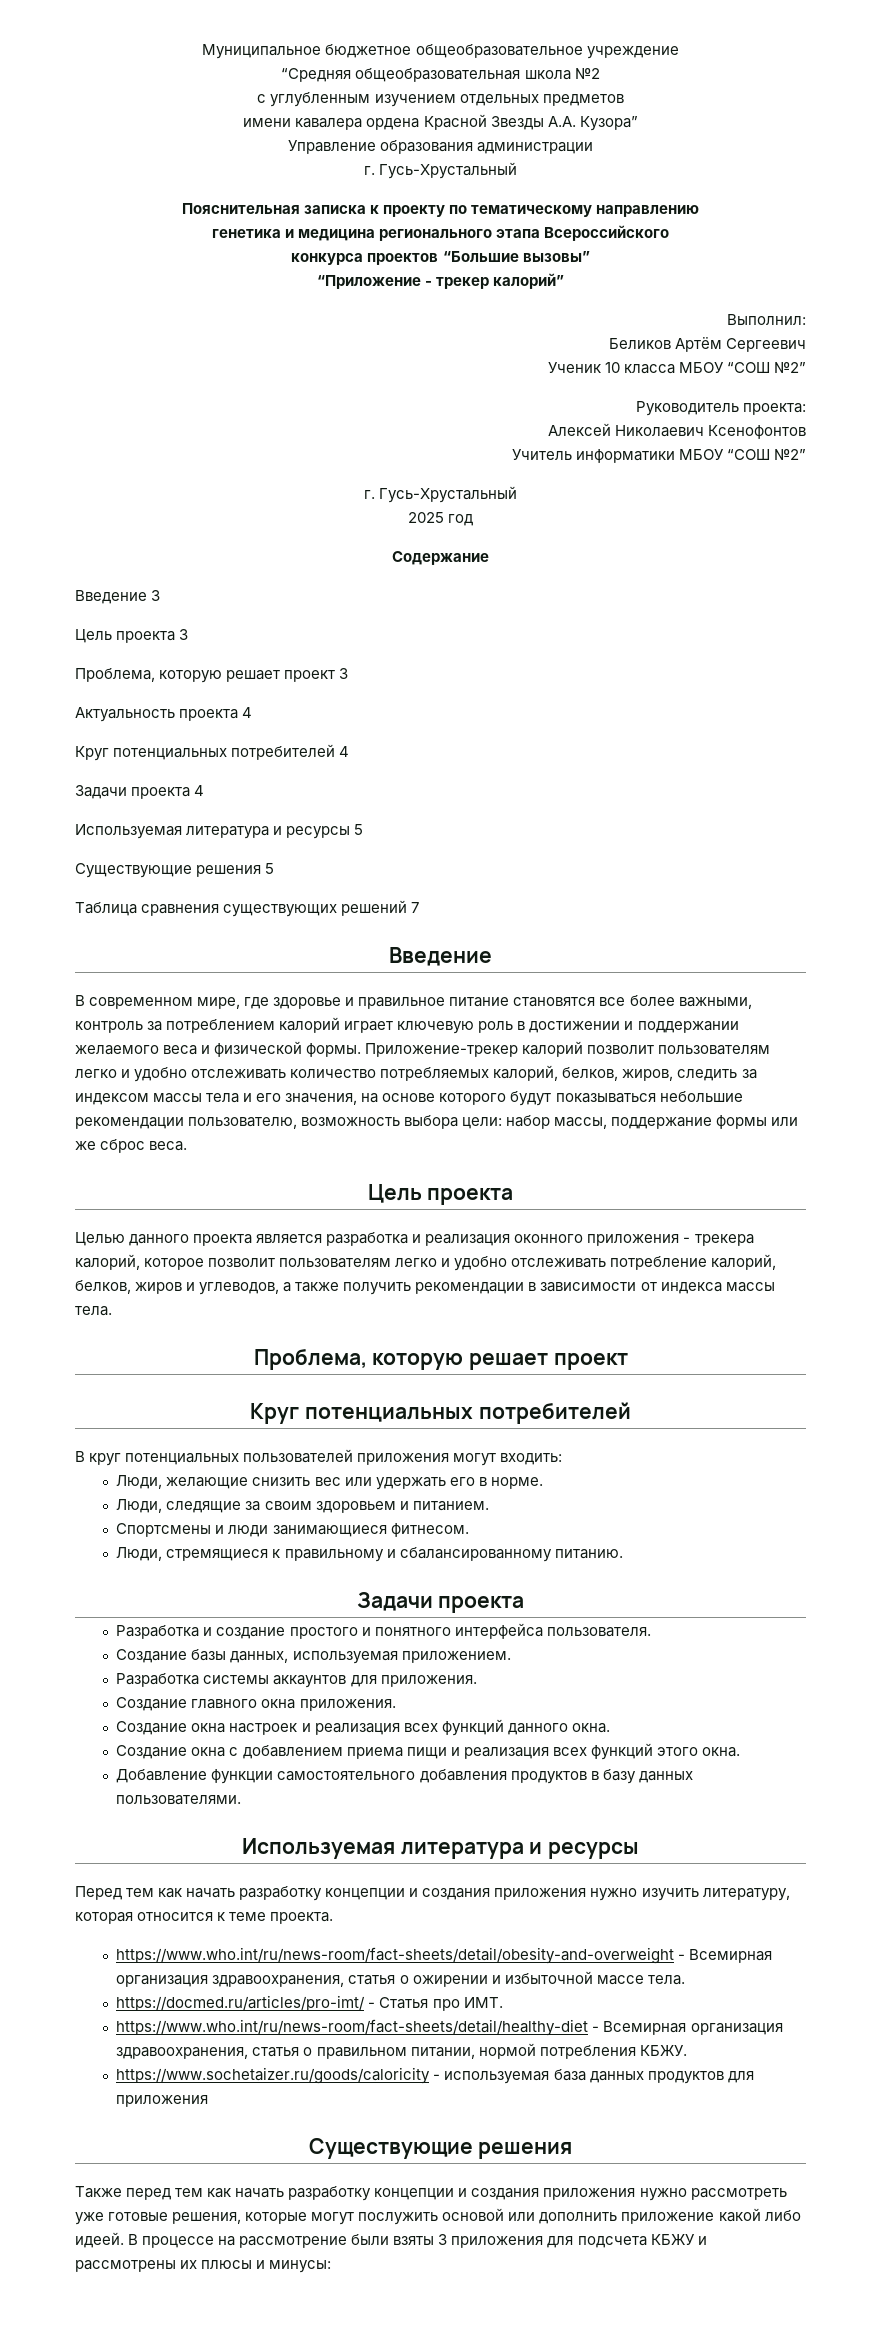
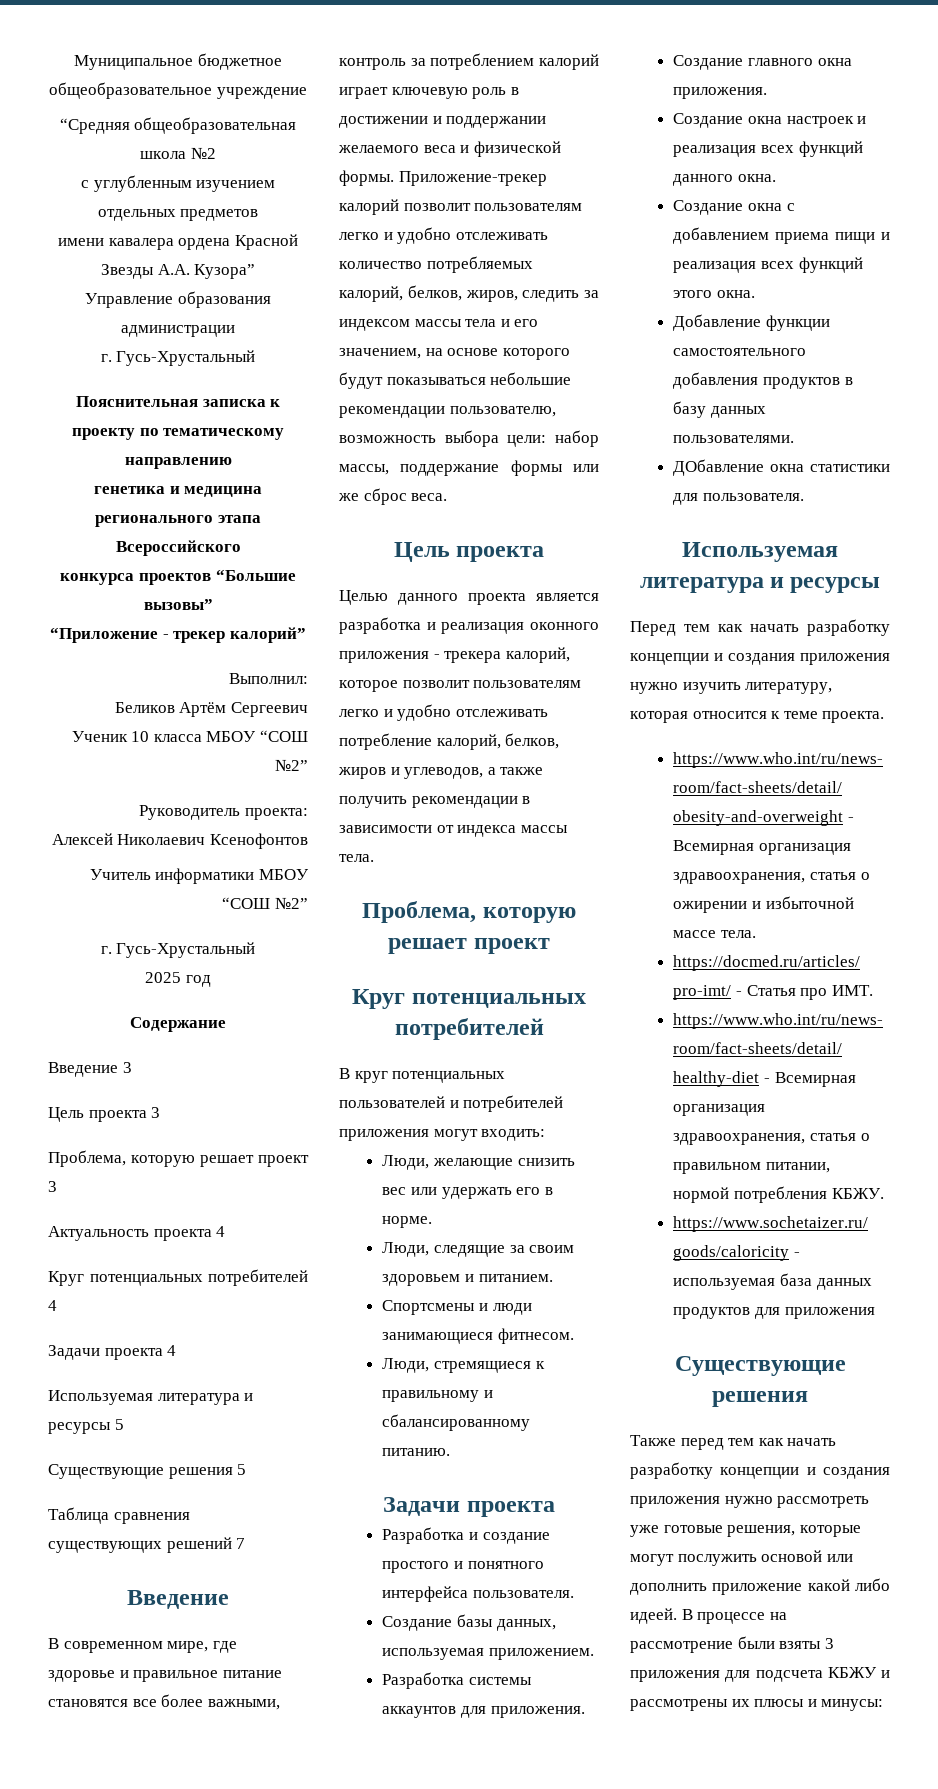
[285,1093,358,1105] значения, -> [339,348,421,359] значением,
(354, 1456) none -> [449,1095,564,1112] и потребителей
(242, 1800) none -> [673,459,890,476] [673,493,804,505] // ДОбавление окна статистики для пользователя.

